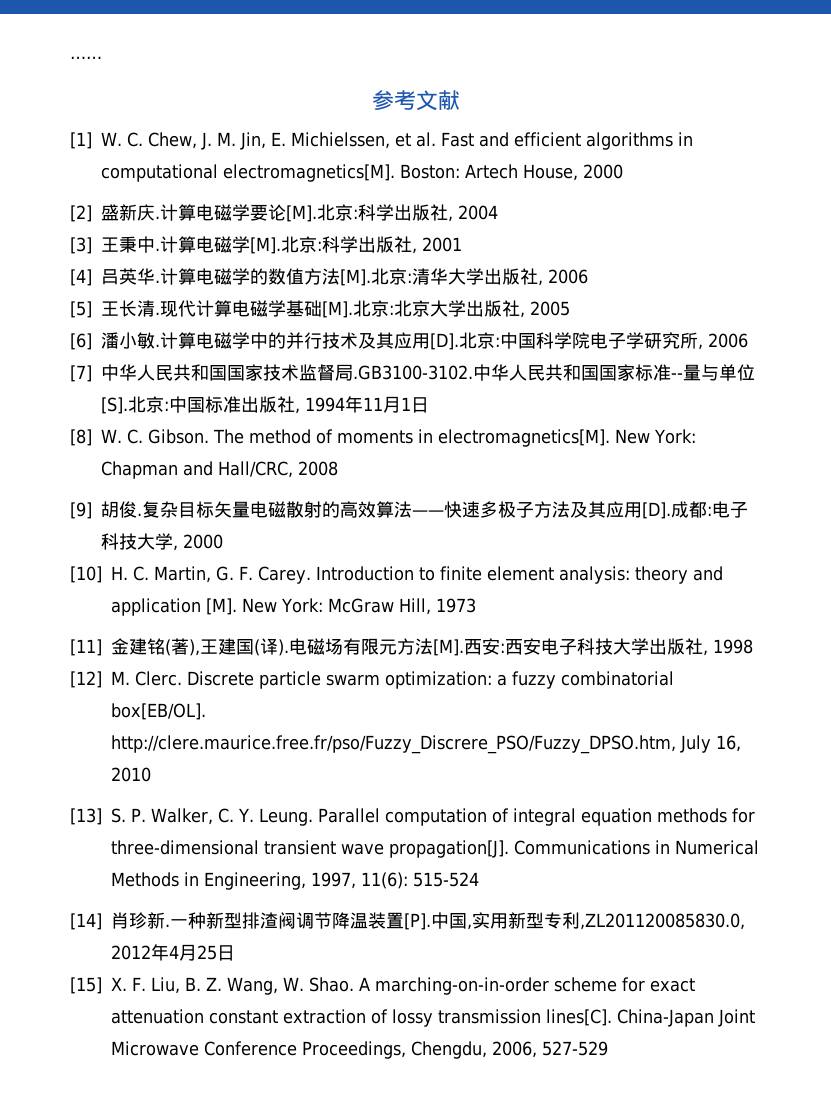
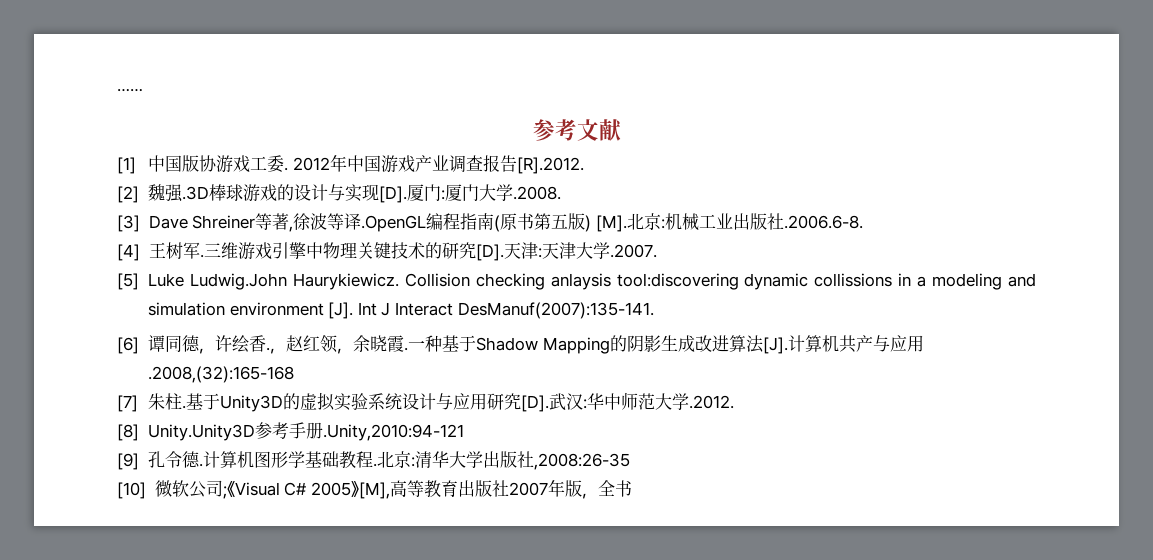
[101,132,693,150] [101,164,623,182] [70,204,498,222] [70,236,462,254] [70,268,371,286] W. C. Chew, J. M. Jin, E. Michielssen, et al. Fast and efficient algorithms in computational electromagnetics[M]. Boston: Artech House, 2000 // [2]盛新庆.计算电磁学要论[M].北京:科学出版社, 2004 // [3]王秉中.计算电磁学[M].北京:科学出版社, 2001 // [4]吕英华.计算电磁学的数值方法[M]. -> [147,154,584,174] [117,184,561,203] [117,213,863,232] [117,242,657,261] [117,273,1036,290] [147,302,654,319] [117,335,924,354] [147,366,294,383] [117,392,734,412] [117,422,464,441] [117,451,377,470] 中国版协游戏工委. 2012年中国游戏产业调查报告[R].2012. // [2]魏强.3D棒球游戏的设计与实现[D].厦门:厦门大学.2008. // [3] Dave Shreiner等著,徐波等译.OpenGL编程指南(原书第五版) [M].北京:机械工业出版社.2006.6-8. // [4]王树军.三维游戏引擎中物理关键技术的研究[D].天津:天津大学.2007. // [5] Luke Ludwig.John Haurykiewicz. Collision checking anlaysis tool:discovering dynamic collissions in a modeling and simulation environment [J]. Int J Interact DesManuf(2007):135-141. // [6]谭同德，许绘香.，赵红领，余晓霞.一种基于Shadow Mapping的阴影生成改进算法[J].计算机共产与应用.2008,(32):165-168 // [7]朱柱.基于Unity3D的虚拟实验系统设计与应用研究[D].武汉:华中师范大学.2012. // [8] Unity.Unity3D参考手册.Unity,2010:94-121 // [9]孔令德.计算机图形学基础教程.
[538,269,588,286] [70,300,570,318] [70,332,748,350] [70,364,755,382] [101,396,429,414] [70,429,696,447] [101,461,338,479] [70,501,748,519] [101,533,223,551] [70,566,723,584] [111,598,476,616] [70,638,753,656] [70,671,674,689] [111,703,206,720] [111,735,741,754] [111,767,151,782] [70,808,755,826] [111,840,759,858] [111,872,479,890] [70,912,745,930] [111,944,235,961] [70,977,695,995] [111,1009,756,1027] [111,1041,608,1059] , 2006 // [5]王长清.现代计算电磁学基础[M].北京:北京大学出版社, 2005 // [6]潘小敏.计算电磁学中的并行技术及其应用[D].北京:中国科学院电子学研究所, 2006 // [7]中华人民共和国国家技术监督局.GB3100-3102.中华人民共和国国家标准--量与单位[S].北京:中国标准出版社, 1994年11月1日 // [8] W. C. Gibson. The method of moments in electromagnetics[M]. New York: Chapman and Hall/CRC, 2008 // [9]胡俊.复杂目标矢量电磁散射的高效算法——快速多极子方法及其应用[D].成都:电子科技大学, 2000 // [10] H. C. Martin, G. F. Carey. Introduction to finite element analysis: theory and application [M]. New York: McGraw Hill, 1973 // [11]金建铭(著),王建国(译).电磁场有限元方法[M].西安:西安电子科技大学出版社, 1998 // [12] M. Clerc. Discrete particle swarm optimization: a fuzzy combinatorial box[EB/OL]. http://clere.maurice.free.fr/pso/Fuzzy_Discrere_PSO/Fuzzy_DPSO.htm, July 16, 2010 // [13] S. P. Walker, C. Y. Leung. Parallel computation of integral equation methods for three-dimensional transient wave propagation[J]. Communications in Numerical Methods in Engineering, 1997, 11(6): 515-524 // [14]肖珍新.一种新型排渣阀调节降温装置[P].中国,实用新型专利,ZL201120085830.0, 2012年4月25日 // [15] X. F. Liu, B. Z. Wang, W. Shao. A marching-on-in-order scheme for exact attenuation constant extraction of lossy transmission lines[C]. China-Japan Joint Microwave Conference Proceedings, Chengdu, 2006, 527-529 -> [533,453,630,470] [117,479,632,499] ,2008:26-35 // [10]微软公司;《Visual C# 2005》[M],高等教育出版社2007年版，全书

